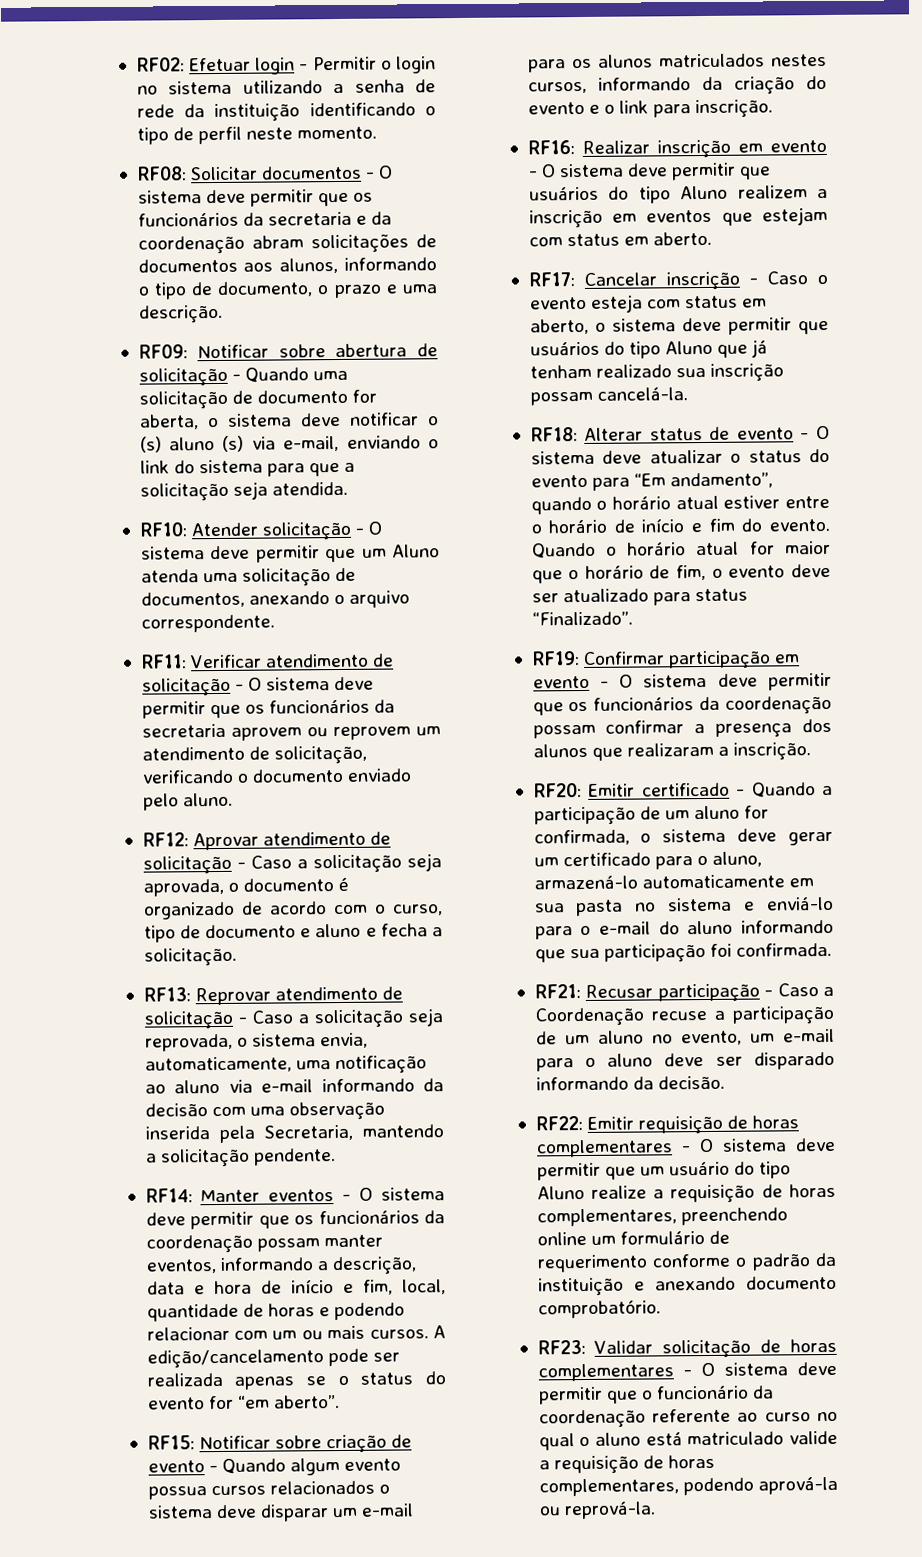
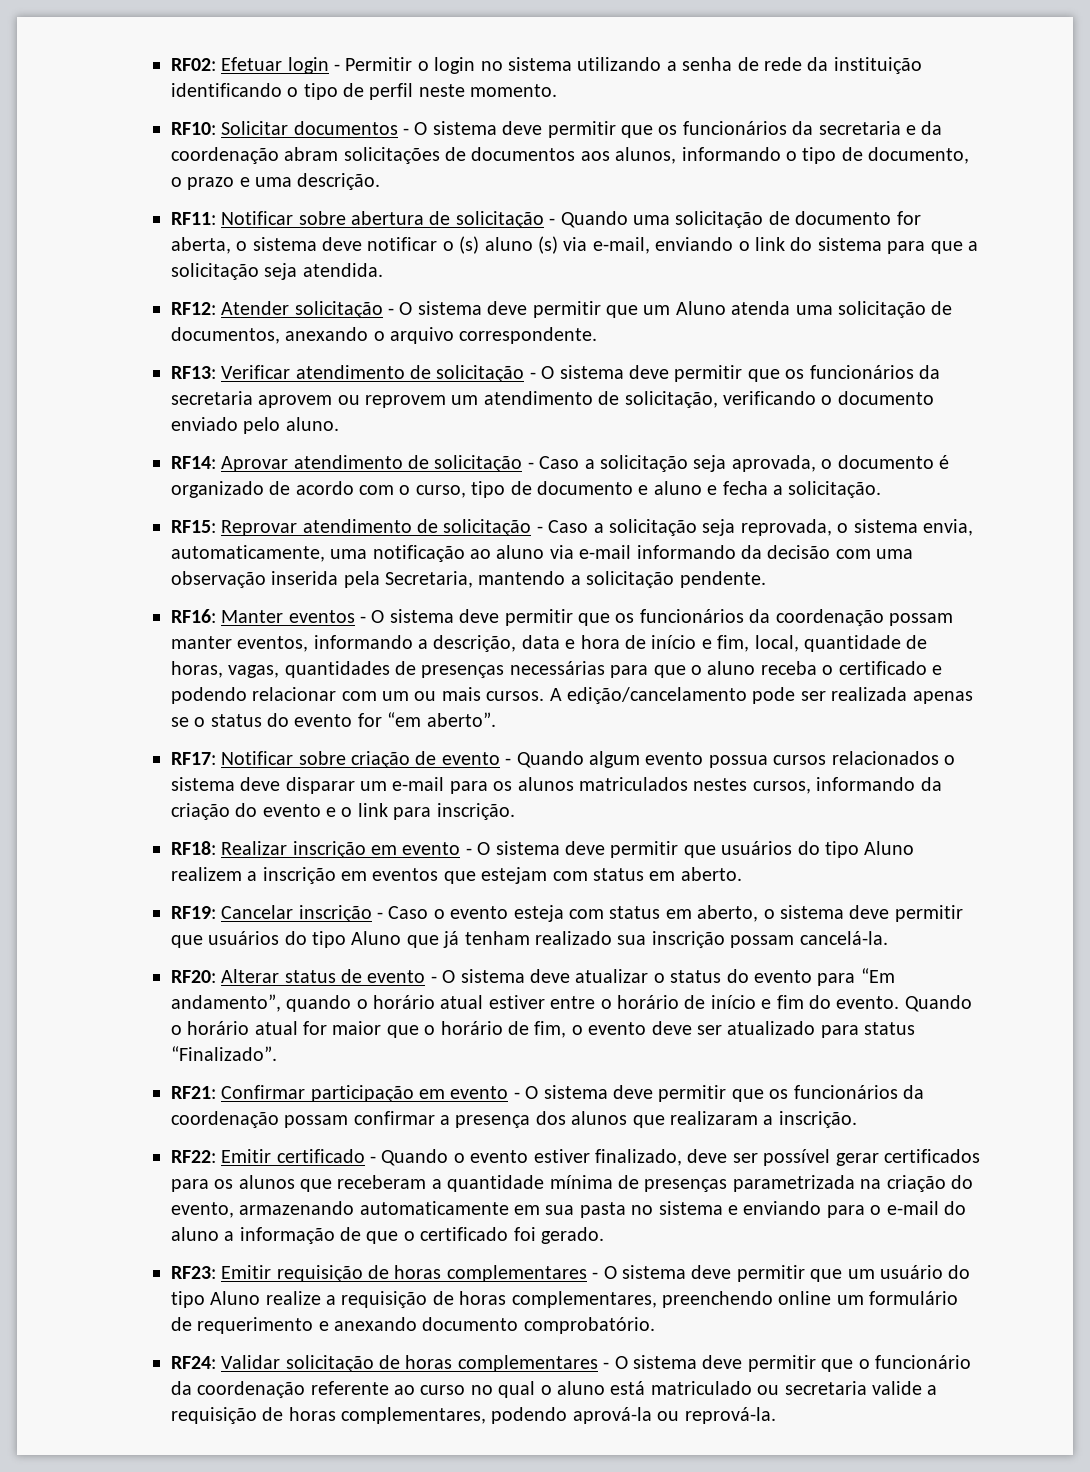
[136,166,187,181] RF08: -> [170,122,216,135] RF10:
[138,344,188,359] RF09: -> [170,212,216,225] RF11:
[139,522,188,537] RF10: -> [170,302,216,315] RF12:
[140,654,187,669] RF11: -> [170,366,216,379] RF13:
[142,832,189,847] RF12: -> [170,456,216,469] RF14:
[143,987,191,1002] RF13: -> [170,520,216,533] RF15:
[145,1188,193,1203] RF14: -> [170,609,216,623] RF16:
[267,1303,315,1317] horas -> [170,661,927,678] horas, vagas, quantidades de presenças necessárias para que o aluno receba o certificado
[147,1435,195,1450] RF15: -> [170,752,216,765] RF17:
[527,140,575,155] RF16: -> [170,841,216,855] RF18:
[528,272,575,287] RF17: -> [170,906,216,919] RF19:
[530,427,578,442] RF18: -> [170,970,216,983] RF20:
[531,651,580,666] RF19: -> [170,1086,216,1099] RF21:
[533,783,582,798] RF20: -> [170,1150,216,1163] RF22:
[822,785,833,796] [533,805,770,826] [533,828,833,846] [533,851,763,870] [533,875,638,890] a participação de um aluno for confirmada, o sistema deve gerar um certificado para o aluno, armazená-lo -> [453,1149,980,1166] [170,1175,973,1192] [170,1201,355,1218] o evento estiver finalizado, deve ser possível gerar certificados para os alunos que receberam a quantidade mínima de presenças parametrizada na criação do evento, armazenando
[766,896,834,911] enviá-lo -> [743,1201,822,1215] enviando
[741,919,834,934] [534,942,833,963] [534,983,834,1003] [534,1005,835,1027] [535,1028,835,1046] [535,1051,835,1072] [535,1075,725,1091] [535,1116,583,1131] informando que sua participação foi confirmada. // RF21: Recusar participação - Caso a Coordenação recuse a participação de um aluno no evento, um e-mail para o aluno deve ser disparado informando da decisão. // RF22: -> [224,1227,604,1244] [170,1266,216,1279] a informação de que o certificado foi gerado. // RF23:
[651,1252,837,1271] [537,1277,624,1297] conforme o padrão da instituição -> (314, 1325) none
[537,1339,586,1355] RF23: -> [170,1356,216,1369] RF24:
(785, 1438) none -> [757,1381,867,1395] ou secretaria

